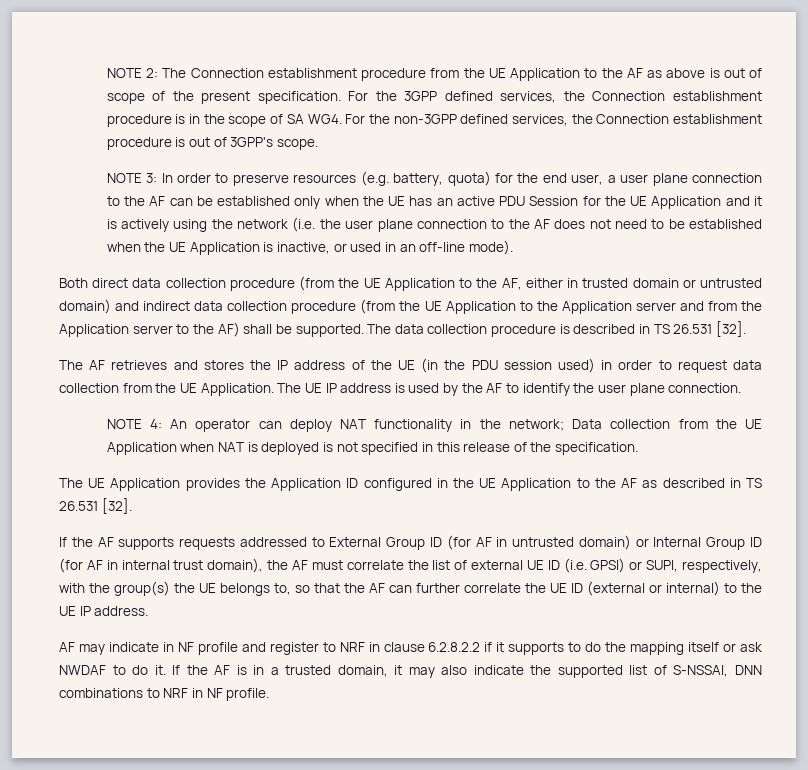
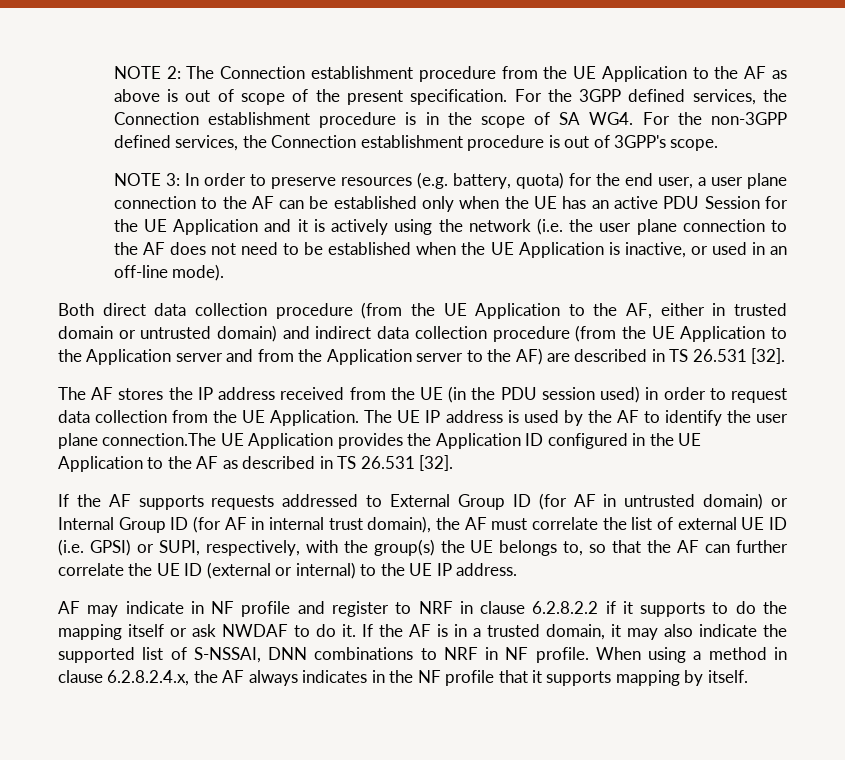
[243,324,570,337] shall be supported. The data collection procedure is -> [547,353,571,362] are
[111,360,198,370] retrieves and -> (114, 393) none
[351,360,365,370] of -> [280,387,386,400] received from
[668,383,742,393] [106,419,762,432] [106,442,639,455] [59,478,83,488] connection. // NOTE 4: An operator can deploy NAT functionality in the network; Data collection from the UE Application when NAT is deployed is not specified in this release of the specification. // The -> [102,433,217,446] connection.The
(270, 694) none -> [595,647,787,663] [58,670,748,686] When using a method in clause 6.2.8.2.4.x, the AF always indicates in the NF profile that it supports mapping by itself.

